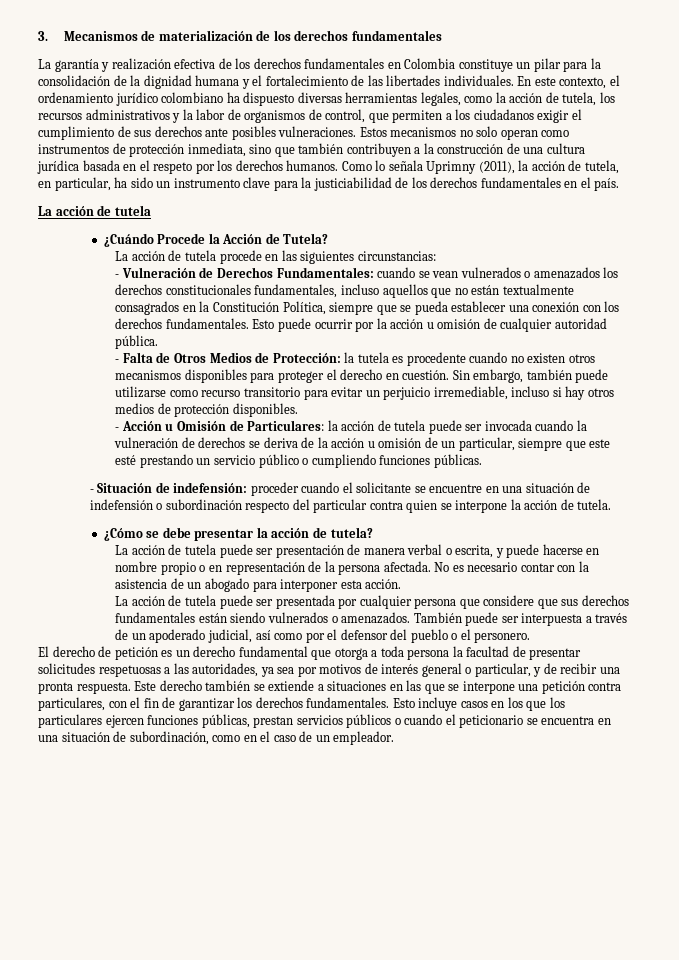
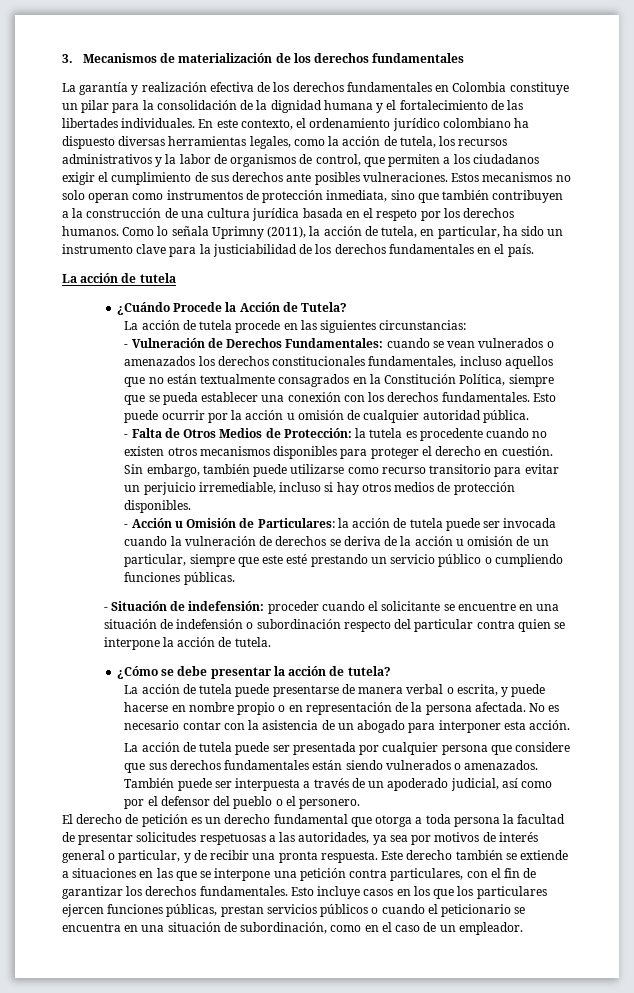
[256,545,344,558] ser presentación -> [272,685,339,697] presentarse

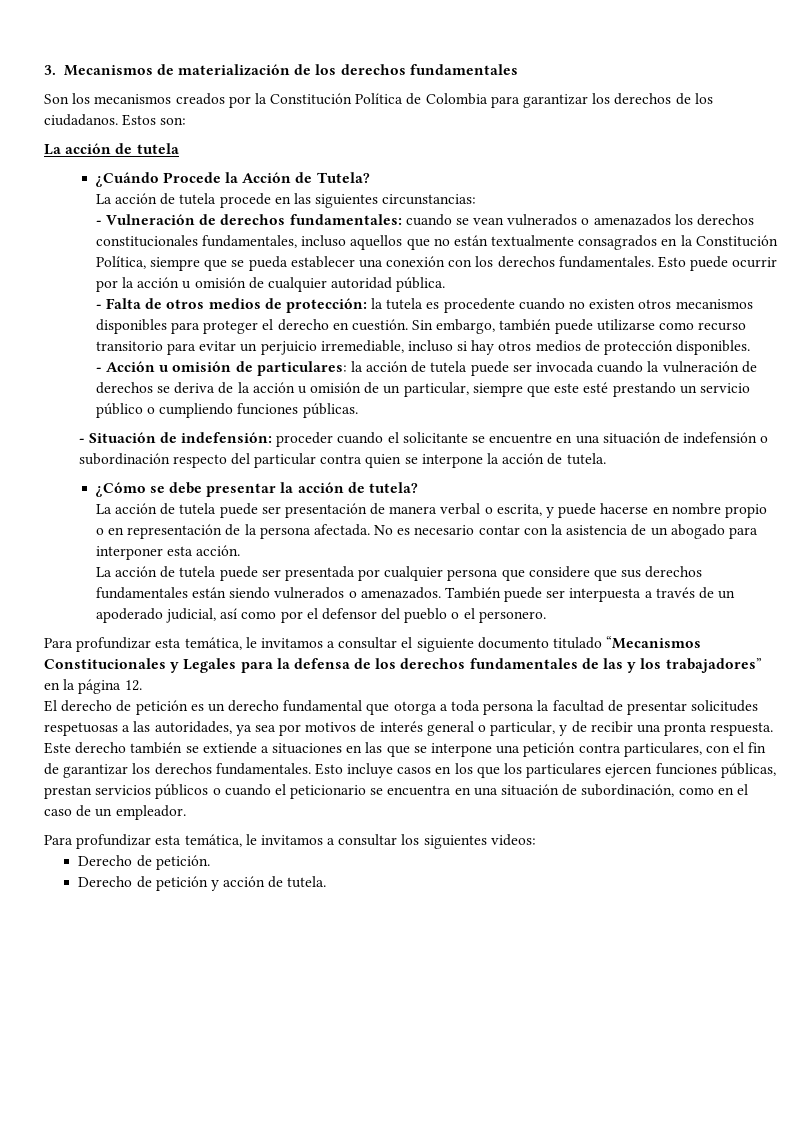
[62,82,569,95] [62,100,524,113] [62,118,530,131] [62,136,508,149] [62,154,539,167] [62,172,571,185] [62,190,564,203] [62,208,515,221] [62,226,564,239] [62,244,534,257] La garantía y realización efectiva de los derechos fundamentales en Colombia constituye un pilar para la consolidación de la dignidad humana y el fortalecimiento de las libertades individuales. En este contexto, el ordenamiento jurídico colombiano ha dispuesto diversas herramientas legales, como la acción de tutela, los recursos administrativos y la labor de organismos de control, que permiten a los ciudadanos exigir el cumplimiento de sus derechos ante posibles vulneraciones. Estos mecanismos no solo operan como instrumentos de protección inmediata, sino que también contribuyen a la construcción de una cultura jurídica basada en el respeto por los derechos humanos. Como lo señala Uprimny (2011), la acción de tutela, en particular, ha sido un instrumento clave para la justiciabilidad de los derechos fundamentales en el país. -> [44,93,713,108] [44,114,187,126] Son los mecanismos creados por la Constitución Política de Colombia para garantizar los derechos de los ciudadanos. Estos son:
[226,338,384,348] Derechos Fundamentales: -> [220,214,402,225] derechos fundamentales:
[183,428,352,438] Otros Medios de Protección: -> [166,298,367,313] otros medios de protección:
[186,518,335,528] Omisión de Particulares: -> [172,361,347,376] omisión de particulares:
[272,685,339,697] presentarse -> [261,503,367,518] ser presentación
(361, 804) none -> [44,636,702,652] [44,658,762,673] [44,679,142,694] // Para profundizar esta temática, le invitamos a consultar el siguiente documento titulado “Mecanismos Constitucionales y Legales para la defensa de los derechos fundamentales de las y los trabajadores” en la página 12.
(523, 928) none -> [44,834,536,849] [78,855,210,870] [78,876,327,891] // Para profundizar esta temática, le invitamos a consultar los siguientes videos: // Derecho de petición. // Derecho de petición y acción de tutela.

